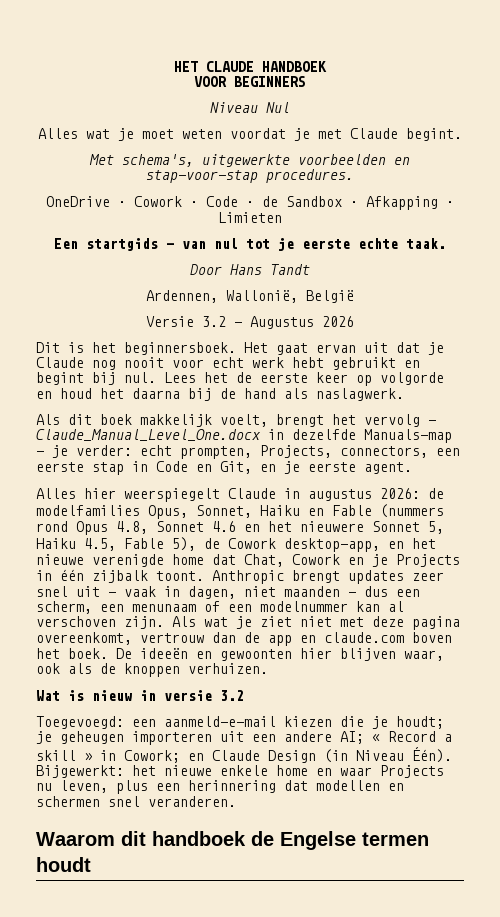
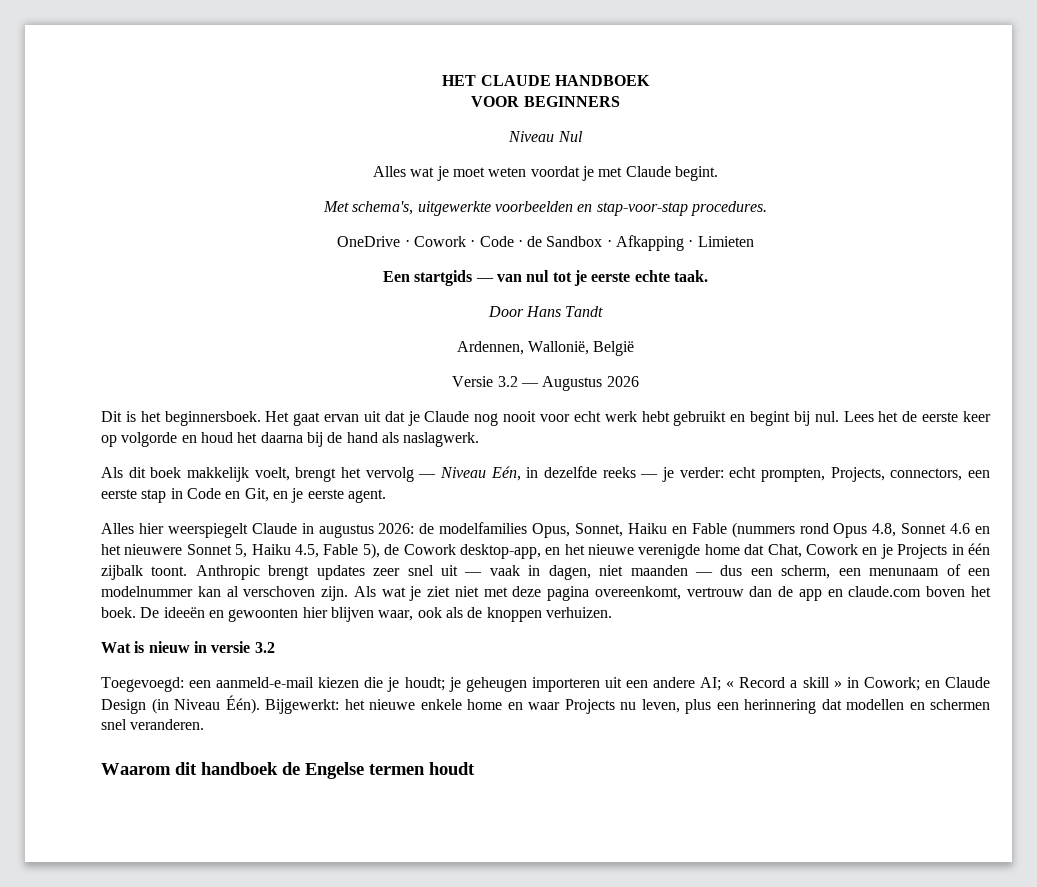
[36,429,261,441] Claude_Manual_Level_One.docx -> [440,466,521,481] Niveau Eén,
[364,429,452,443] Manuals-map -> [602,467,636,478] reeks

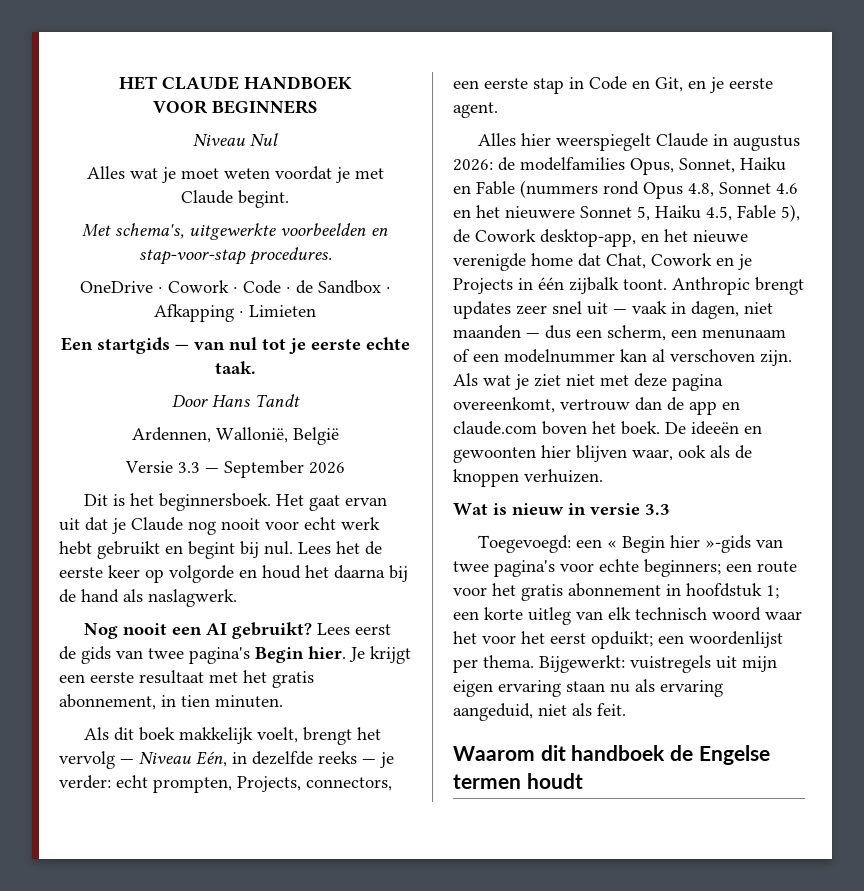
[497,376,603,391] 3.2 — Augustus -> [177,460,304,478] 3.3 — September
(480, 439) none -> [84,622,392,639] [59,646,411,664] [59,670,314,688] [59,694,283,710] // Nog nooit een AI gebruikt? Lees eerst de gids van twee pagina's Begin hier. Je krijgt een eerste resultaat met het gratis abonnement, in tien minuten.
[254,642,275,653] 3.2 -> [645,504,670,515] 3.3
[216,677,991,692] [101,695,990,714] [101,719,205,730] aanmeld-e-mail kiezen die je houdt; je geheugen importeren uit een andere AI; « Record a skill » in Cowork; en Claude Design (in Niveau Één). Bijgewerkt: het nieuwe enkele home en waar Projects nu leven, plus een herinnering dat modellen en schermen snel veranderen. -> [607,535,784,553] [453,559,797,577] [453,583,779,601] [453,607,802,625] [453,631,783,649] [453,655,777,673] [453,679,723,697] [453,703,626,721] « Begin hier »-gids van twee pagina's voor echte beginners; een route voor het gratis abonnement in hoofdstuk 1; een korte uitleg van elk technisch woord waar het voor het eerst opduikt; een woordenlijst per thema. Bijgewerkt: vuistregels uit mijn eigen ervaring staan nu als ervaring aangeduid, niet als feit.

